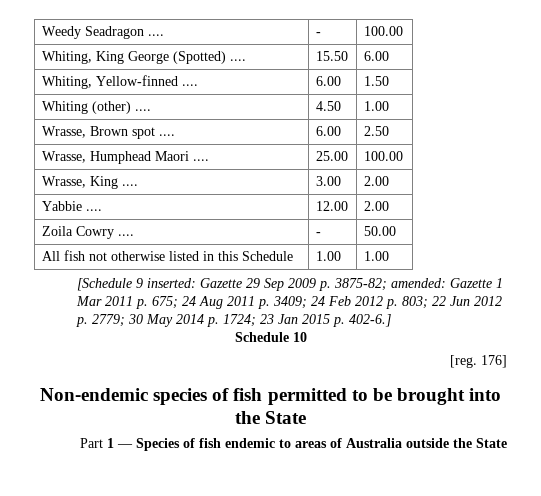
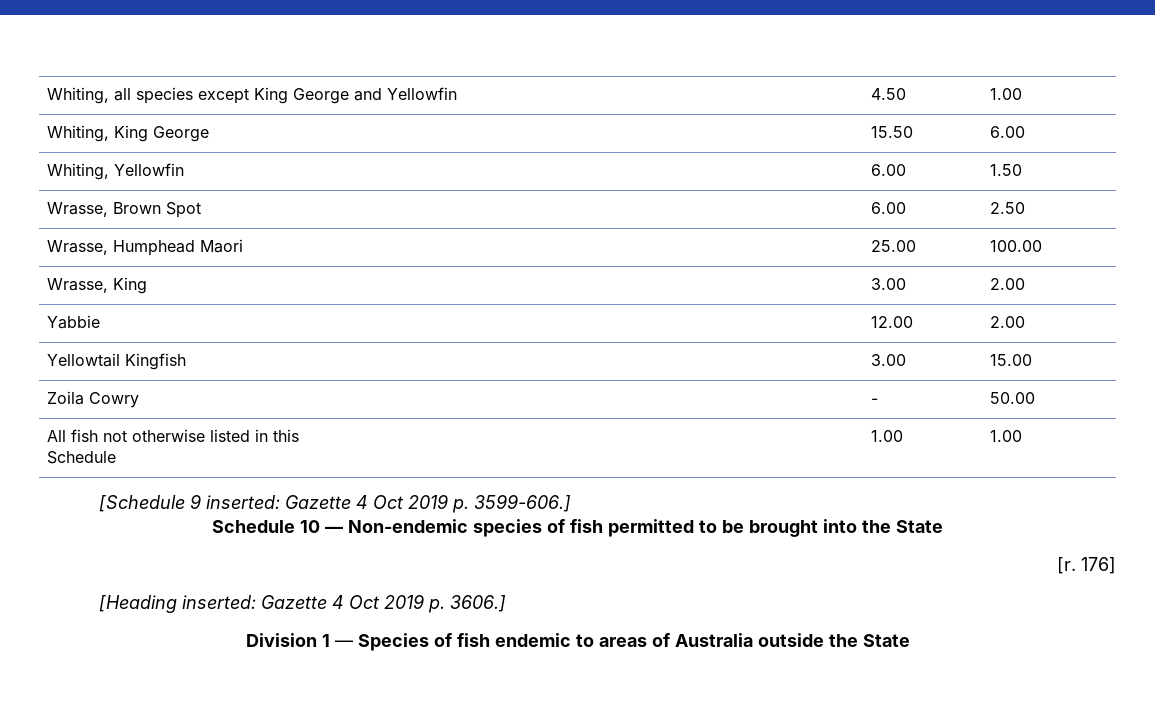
[41,26,164,39] [315,32,321,36] [363,26,403,36] Weedy Seadragon .... | - | 100.00 -> [47,87,458,104] [871,88,907,100] [990,88,1023,100] Whiting, all species except King George and Yellowfin | 4.50 | 1.00
[172,51,246,64] (Spotted) .... -> (210, 134) none
[95,75,198,86] Yellow-finned .... -> [114,163,185,176] Yellowfin
[41,101,151,114] [315,101,341,111] [363,101,389,111] // Whiting (other) .... | 4.50 | 1.00 -> (1023, 170) none
[131,127,175,139] spot .... -> [166,202,202,218] Spot
[192,159,209,161] .... -> (244, 246) none
[121,184,138,186] .... -> (148, 285) none
[85,209,102,211] .... -> (101, 322) none
(389, 206) none -> [47,353,187,370] [871,354,907,366] [990,354,1033,366] // Yellowtail Kingfish | 3.00 | 15.00
[117,234,134,236] .... -> (140, 400) none
(238, 256) none -> (300, 435) //
[245,278,503,291] [75,296,502,309] [75,314,391,327] 29 Sep 2009 p. 3875-82; amended: Gazette 1 Mar 2011 p. 675; 24 Aug 2011 p. 3409; 24 Feb 2012 p. 803; 22 Jun 2012 p. 2779; 30 May 2014 p. 1724; 23 Jan 2015 p. 402-6.] -> [356,494,572,513] 4 Oct 2019 p. 3599-606.]
[450,355,507,368] // [reg. 176] // -> [325,526,343,533] —
[80,438,103,448] Part -> [1057,557,1116,574] [99,594,507,613] [245,633,317,647] [r. 176] // [Heading inserted: Gazette 4 Oct 2019 p. 3606.] // Division

